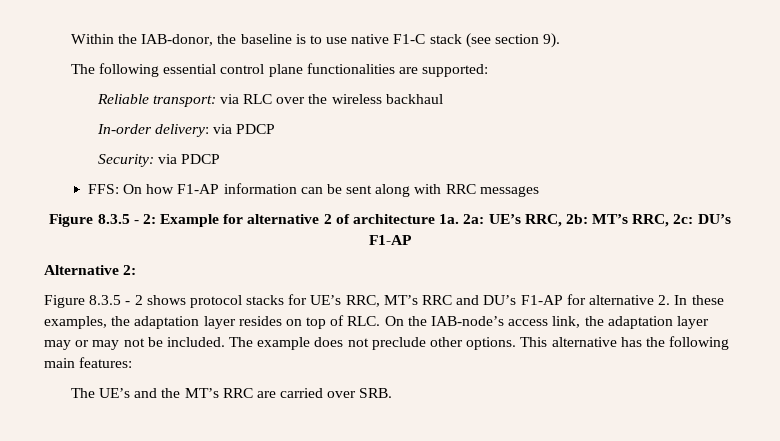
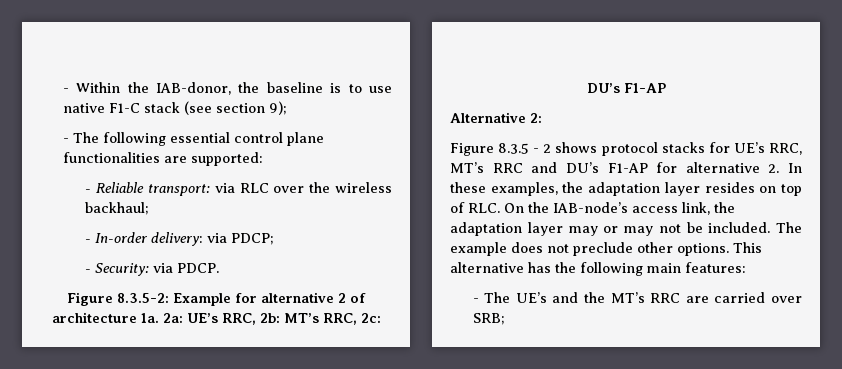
(70, 39) none -> [62,88,69,93] -
[543,33,561,48] 9). // -> [268,101,287,115] [62,138,69,143] 9); // -
(489, 70) none -> [85,189,92,193] -
[385,94,443,104] backhaul // -> [85,202,150,215] [85,239,92,243] backhaul; // -
[236,124,276,134] [97,154,220,167] [87,183,539,197] [49,214,156,227] PDCP // Security: via PDCP // FFS: On how F1-AP information can be sent along with RRC messages // Figure 8.3.5 - 2: -> [231,233,275,245] [85,263,220,276] [67,292,169,306] PDCP; // - Security: via PDCP. // Figure 8.3.5-2:
(133, 362) none -> [472,298,479,303] -
[359,388,393,398] SRB. -> [472,313,505,325] SRB;

